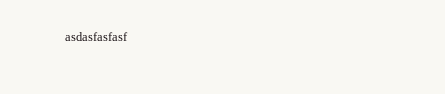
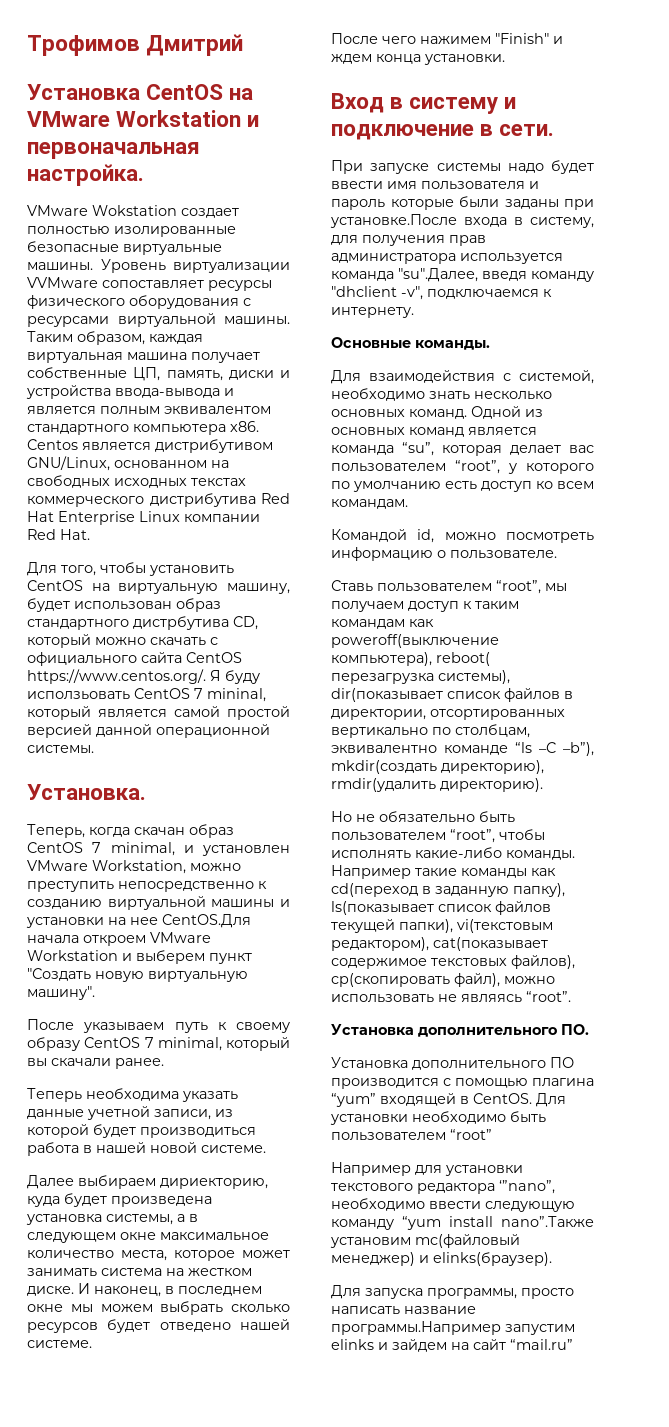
[65,32,128,41] asdasfasfasf -> [27,34,244,56] [27,84,254,100] [27,110,260,127] [27,142,200,159] [27,164,144,186] [27,205,239,218] [27,226,236,237] [27,241,222,255] [27,259,290,273] [27,277,272,291] [27,295,251,309] [27,313,290,327] [27,331,203,345] [27,352,260,363] [27,367,290,381] [26,385,234,399] [27,406,271,415] [27,421,259,435] [27,439,273,453] [27,456,229,471] [27,475,246,488] [27,493,290,507] [27,511,260,525] [27,529,90,540] [27,562,234,576] [27,580,290,594] [27,598,221,612] [27,616,258,630] [27,634,218,648] [27,652,242,666] [27,669,260,684] [27,688,266,702] [27,706,290,720] [27,724,270,738] [27,745,94,754] [27,784,146,800] [27,824,234,838] [27,842,290,856] [27,860,241,874] [27,881,267,892] [27,896,290,910] [26,914,251,928] [27,932,211,946] [27,950,252,964] [27,968,248,982] [27,986,95,1000] [27,1019,290,1033] [27,1037,290,1051] [27,1058,164,1069] [27,1088,238,1102] [27,1106,233,1120] [27,1124,256,1138] [27,1142,266,1156] [27,1175,268,1189] [27,1193,212,1207] [26,1214,198,1225] [27,1232,269,1243] [27,1250,290,1261] [27,1268,252,1277] [27,1283,262,1297] [27,1301,290,1315] [27,1319,290,1333] [27,1340,92,1348] [331,33,563,44] [331,54,505,65] [331,93,517,114] [331,124,555,140] [331,160,594,174] [331,181,539,190] [331,196,594,210] [330,214,594,228] [331,235,486,246] [331,253,563,264] [331,268,594,282] [331,286,552,300] [331,307,414,318] [331,337,490,350] [331,370,594,384] [331,388,552,401] [331,406,543,419] [331,427,537,437] [331,442,594,456] [331,460,594,474] [331,481,594,492] [331,499,408,509] [331,529,594,543] [331,547,557,561] [331,580,567,594] [331,601,519,612] [331,619,434,629] [331,634,499,648] [331,652,490,666] [331,670,510,684] [331,688,573,702] [331,709,565,720] [331,724,530,738] [331,742,594,756] [331,760,544,774] [331,778,543,792] [331,811,515,823] [331,829,545,843] [331,847,575,860] [331,865,556,879] [331,883,565,897] [331,901,551,915] [331,919,553,933] [331,937,548,951] [331,955,575,969] [331,973,555,987] [331,991,571,1003] [331,1024,589,1037] [331,1057,574,1070] [331,1078,594,1089] [331,1093,566,1107] [330,1111,546,1125] [331,1129,492,1141] [331,1162,523,1176] [331,1180,555,1194] [331,1198,575,1212] [331,1216,594,1230] [330,1234,520,1248] [331,1252,552,1266] [331,1285,574,1299] [331,1306,476,1315] [331,1321,575,1335] [331,1339,573,1352] Трофимов Дмитрий // Установка CentOS на VMware Workstation и первоначальная настройка. // VMware Wokstation создает полностью изолированные безопасные виртуальные машины. Уровень виртуализации VVMware сопоставляет ресурсы физического оборудования с ресурсами виртуальной машины. Таким образом, каждая виртуальная машина получает собственные ЦП, память, диски и устройства ввода-вывода и является полным эквивалентом стандартного компьютера x86. Centos является дистрибутивом GNU/Linux, основанном на свободных исходных текстах коммерческого дистрибутива Red Hat Enterprise Linux компании Red Hat. // Для того, чтобы установить CentOS на виртуальную машину, будет использован образ стандартного дистрбутива CD, который можно скачать с официального сайта CentOS https://www.centos.org/. Я буду исползьовать CentOS 7 mininal, который является самой простой версией данной операционной системы. // Установка. // Теперь, когда скачан образ CentOS 7 minimal, и установлен VMware Workstation, можно преступить непосредственно к созданию виртуальной машины и установки на нее CentOS.Для начала откроем VMware Workstation и выберем пункт "Создать новую виртуальную машину". // После указываем путь к своему образу CentOS 7 minimal, который вы скачали ранее. // Теперь необходима указать данные учетной записи, из которой будет производиться работа в нашей новой системе. // Далее выбираем дириекторию, куда будет произведена установка системы, а в следующем окне максимальное количество места, которое может занимать система на жестком диске. И наконец, в последнем окне мы можем выбрать сколько ресурсов будет отведено нашей системе. // После чего нажимем "Finish" и ждем конца установки. // Вход в систему и подключение в сети. // При запуске системы надо будет ввести имя пользователя и пароль которые были заданы при установке.После входа в систему, для получения прав администратора используется команда "su".Далее, введя команду "dhclient -v", подключаемся к интернету. // Основные команды. // Для взаимодействия с системой, необходимо знать несколько основных команд. Одной из основных команд является команда “su”, которая делает вас пользователем “root”, у которого по умолчанию есть доступ ко всем командам. // Командой id, можно посмотреть информацию о пользователе. // Ставь пользователем “root”, мы получаем доступ к таким командам как poweroff(выключение компьютера), reboot( перезагрузка системы), dir(показывает список файлов в директории, отсортированных вертикально по столбцам, эквивалентно команде “ls –C –b”), mkdir(создать директорию), rmdir(удалить директорию). // Но не обязательно быть пользователем “root”, чтобы исполнять какие-либо команды. Например такие команды как cd(переход в заданную папку), ls(показывает список файлов текущей папки), vi(текстовым редактором), cat(показывает содержимое текстовых файлов), cp(скопировать файл), можно использовать не являясь “root”. // Установка дополнительного ПО. // Установка дополнительного ПО производится с помощью плагина “yum” входящей в CentOS. Для установки необходимо быть пользователем “root” // Например для установки текстового редактора ‘”nano”, необходимо ввести следующую команду “yum install nano”.Также установим mc(файловый менеджер) и elinks(браузер). // Для запуска программы, просто написать название программы.Например запустим elinks и зайдем на сайт “mail.ru”

